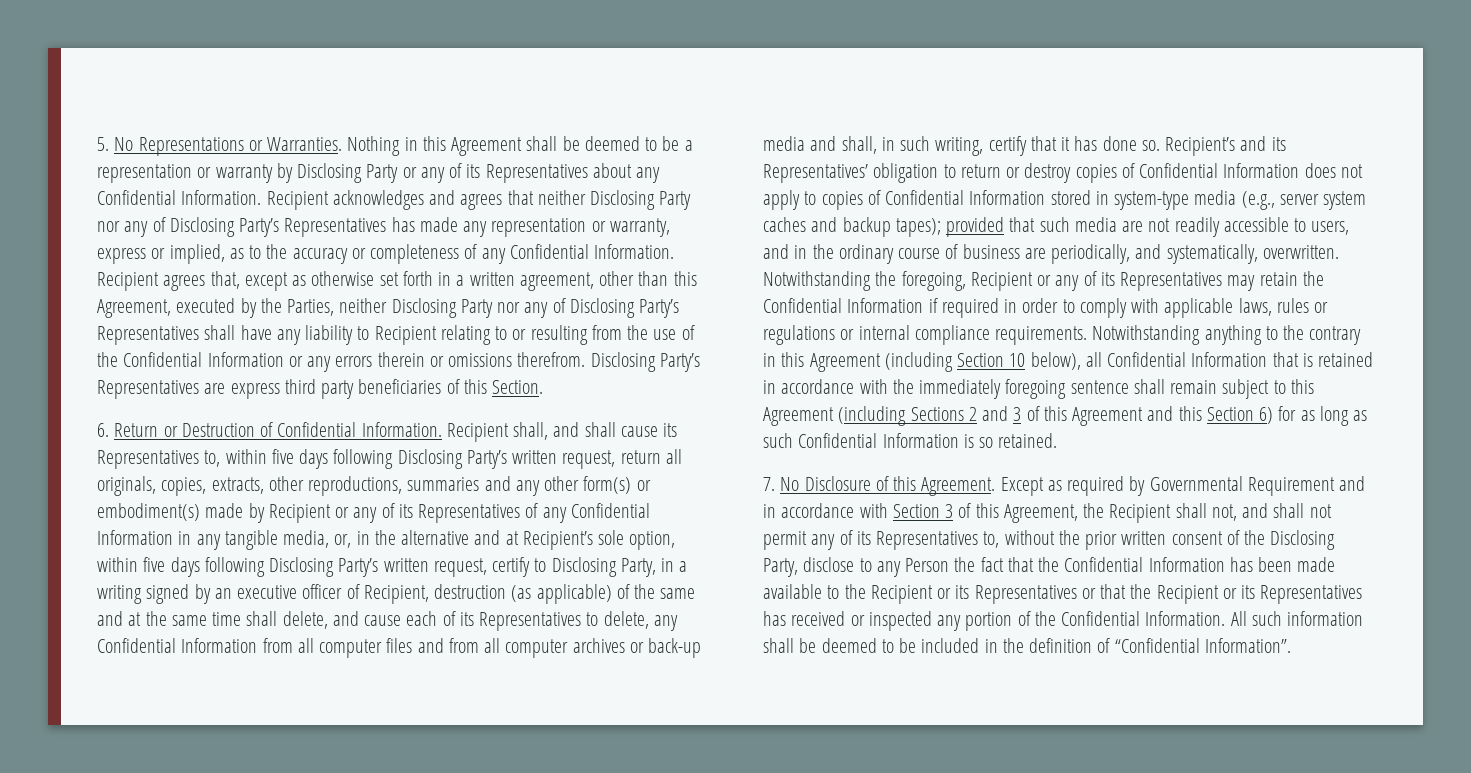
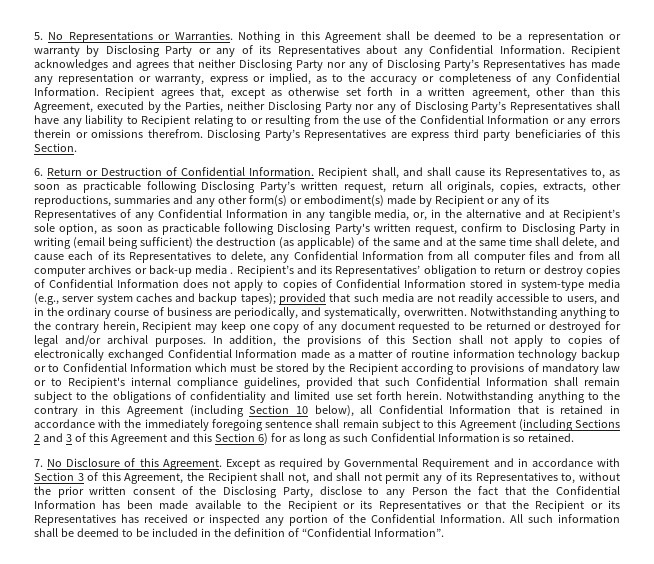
[225,449,329,469] within five days -> [609,170,620,176] [34,181,141,193] as soon as practicable
[97,557,531,577] within five days following Disclosing Party’s written request, certify -> [101,223,503,235] as soon as practicable following Disclosing Party's written request, confirm
[620,558,688,577] [97,584,429,604] Party, in a writing signed by an executive officer of Recipient, -> [578,223,620,235] [34,237,214,249] Party in writing (email being sufficient) the
[810,136,1160,156] and shall, in such writing, certify that it has done so. -> [230,272,234,274] .
[875,271,1324,291] [763,298,1329,318] [763,325,1088,345] the foregoing, Recipient or any of its Representatives may retain the Confidential Information if required in order to comply with applicable laws, rules or regulations or internal compliance requirements. -> [559,307,620,319] [34,321,621,333] [34,335,620,347] [34,349,620,361] [34,363,620,375] [34,377,620,389] [34,391,443,403] anything to the contrary herein, Recipient may keep one copy of any document requested to be returned or destroyed for legal and/or archival purposes. In addition, the provisions of this Section shall not apply to copies of electronically exchanged Confidential Information made as a matter of routine information technology backup or to Confidential Information which must be stored by the Recipient according to provisions of mandatory law or to Recipient's internal compliance guidelines, provided that such Confidential Information shall remain subject to the obligations of confidentiality and limited use set forth herein.

